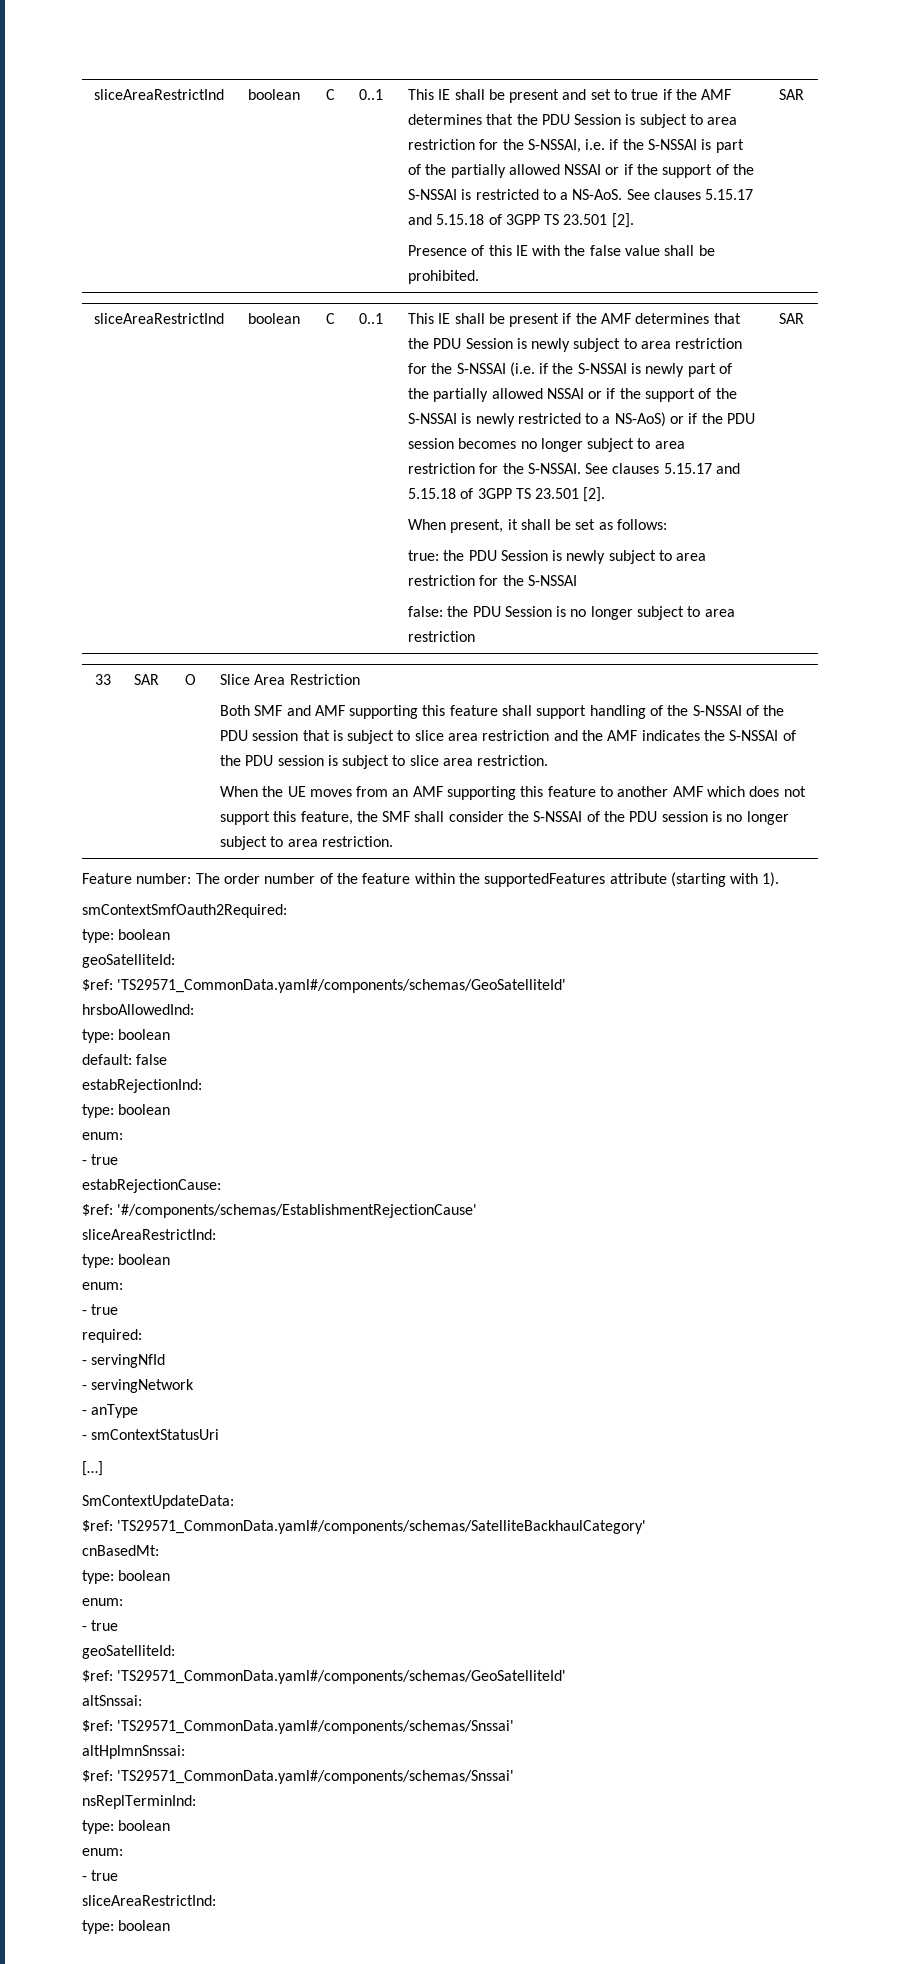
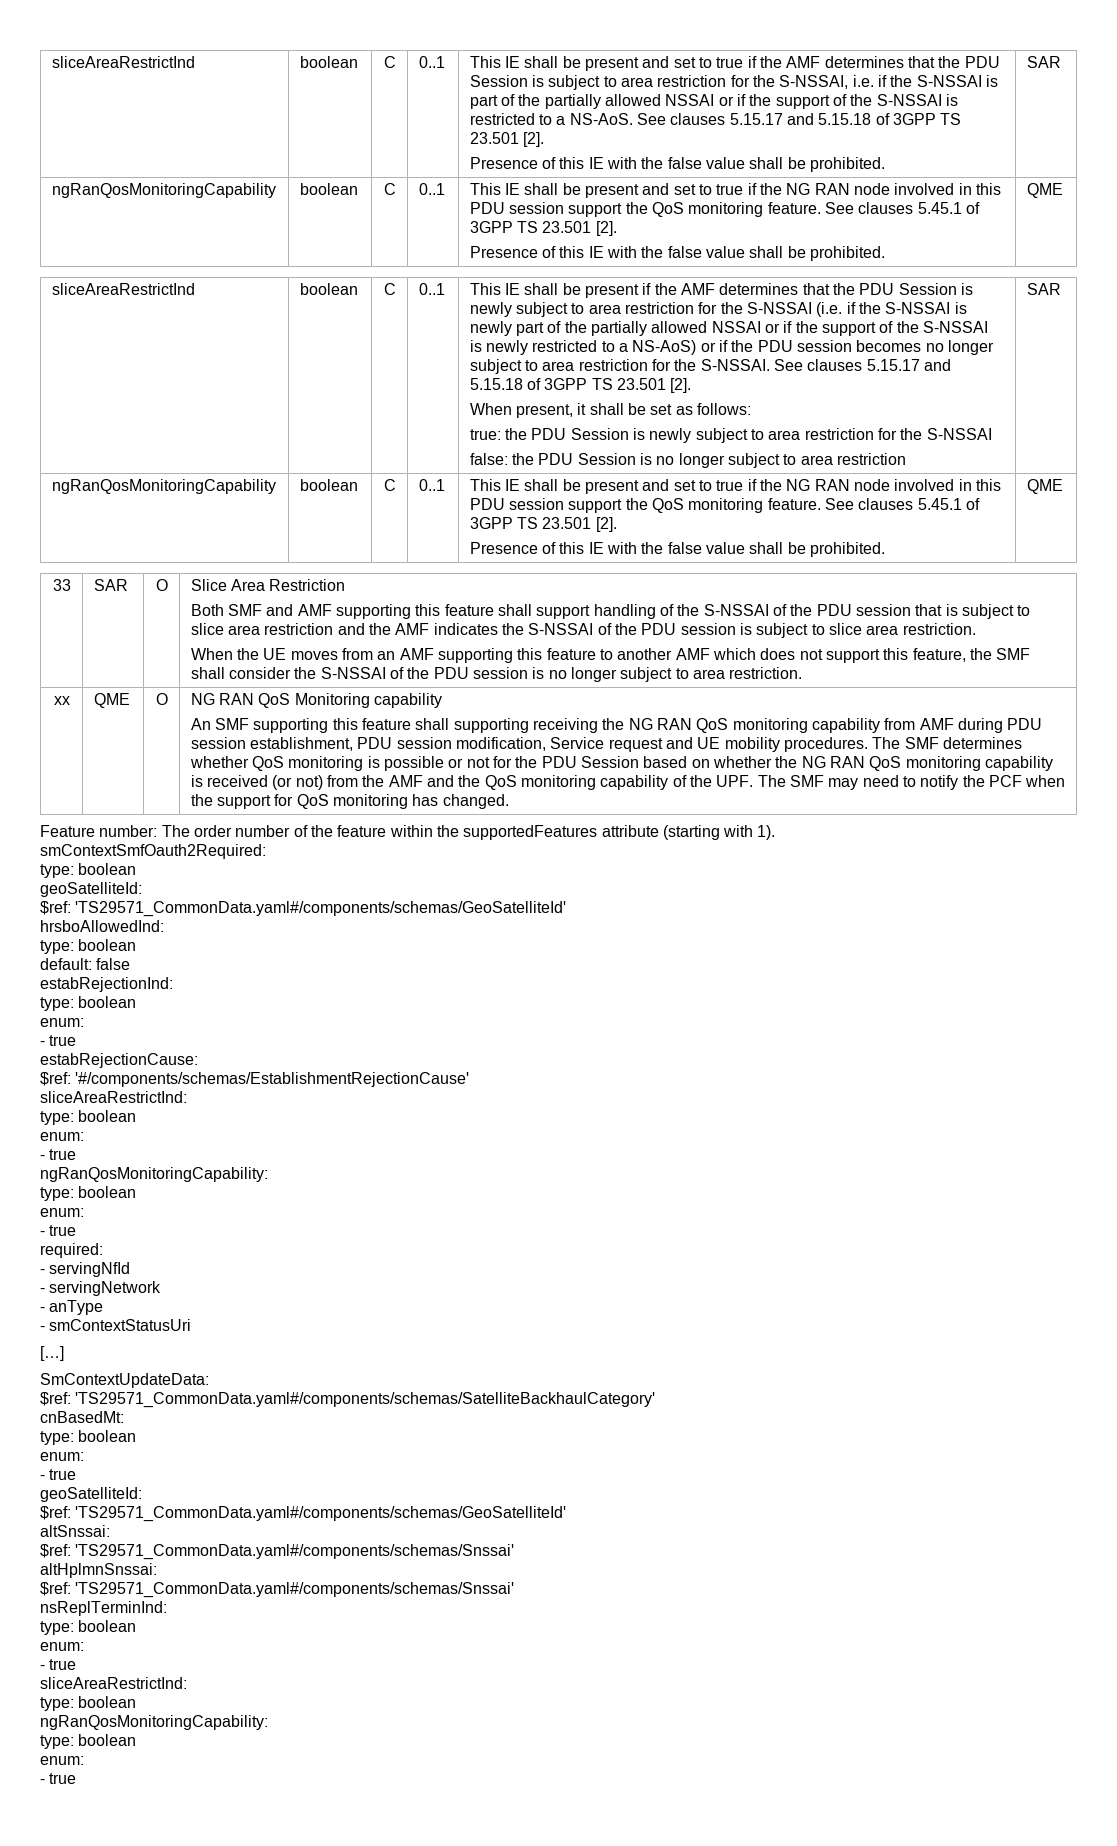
(804, 94) none -> [51,183,276,198] [299,183,358,195] [383,183,396,195] [418,183,445,195] [469,183,1001,198] [469,202,981,217] [469,221,617,236] [469,246,886,261] [1026,183,1063,198] // ngRanQosMonitoringCapability | boolean | C | 0..1 | This IE shall be present and set to true if the NG RAN node involved in this PDU session support the QoS monitoring feature. See clauses 5.45.1 of 3GPP TS 23.501 [2]. // Presence of this IE with the false value shall be prohibited. | QME
(804, 318) none -> [51,479,276,494] [299,479,358,491] [383,479,396,491] [418,479,445,491] [469,479,1001,494] [469,498,981,513] [469,517,617,532] [469,542,886,557] [1026,479,1063,494] // ngRanQosMonitoringCapability | boolean | C | 0..1 | This IE shall be present and set to true if the NG RAN node involved in this PDU session support the QoS monitoring feature. See clauses 5.45.1 of 3GPP TS 23.501 [2]. // Presence of this IE with the false value shall be prohibited. | QME
(393, 841) none -> [53,696,70,705] [93,693,130,708] [155,693,168,705] [190,693,443,708] [190,718,1043,733] [190,737,1022,752] [189,756,1053,771] [190,775,1066,790] [190,794,509,809] // xx | QME | O | NG RAN QoS Monitoring capability // An SMF supporting this feature shall supporting receiving the NG RAN QoS monitoring capability from AMF during PDU session establishment, PDU session modification, Service request and UE mobility procedures. The SMF determines whether QoS monitoring is possible or not for the PDU Session based on whether the NG RAN QoS monitoring capability is received (or not) from the AMF and the QoS monitoring capability of the UPF. The SMF may need to notify the PCF when the support for QoS monitoring has changed.
(119, 1309) none -> [40,1167,268,1182] [40,1186,137,1201] [40,1208,84,1217] [40,1225,77,1236] // ngRanQosMonitoringCapability: // type: boolean // enum: // - true
(171, 1925) none -> [40,1715,268,1730] [40,1734,137,1749] [40,1756,84,1765] [40,1773,77,1784] // ngRanQosMonitoringCapability: // type: boolean // enum: // - true

